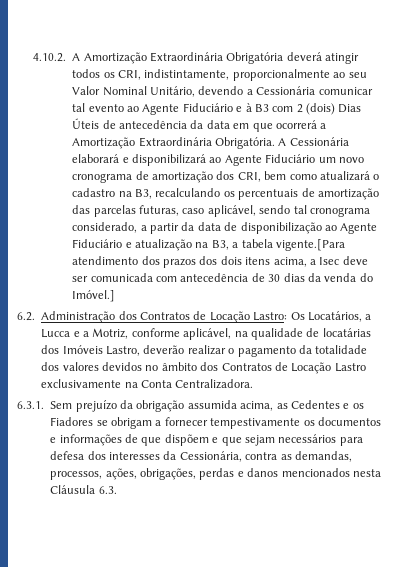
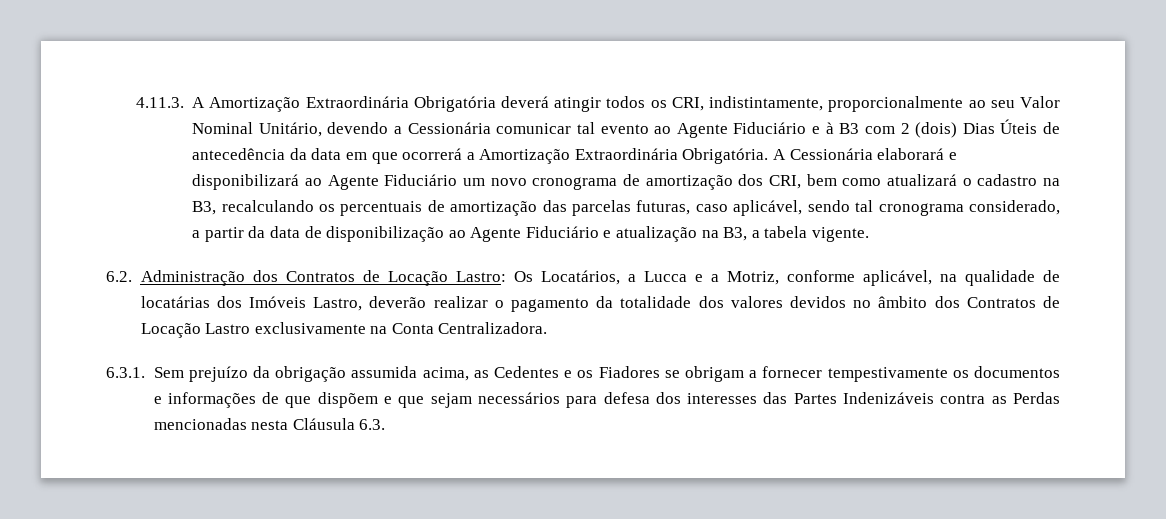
[33,53,67,62] 4.10.2. -> [135,97,184,108] 4.11.3.
[275,239,345,251] [72,256,368,268] [72,273,373,282] [72,290,116,302] vigente.[Para atendimento dos prazos dos dois itens acima, a Isec deve ser comunicada com antecedência de 30 dias da venda do Imóvel.] -> [811,227,869,242] vigente.
[163,451,352,462] [50,468,350,480] da Cessionária, contra as demandas, processos, ações, obrigações, perdas e danos mencionados -> [763,392,1060,404] [153,418,247,430] das Partes Indenizáveis contra as Perdas mencionadas

